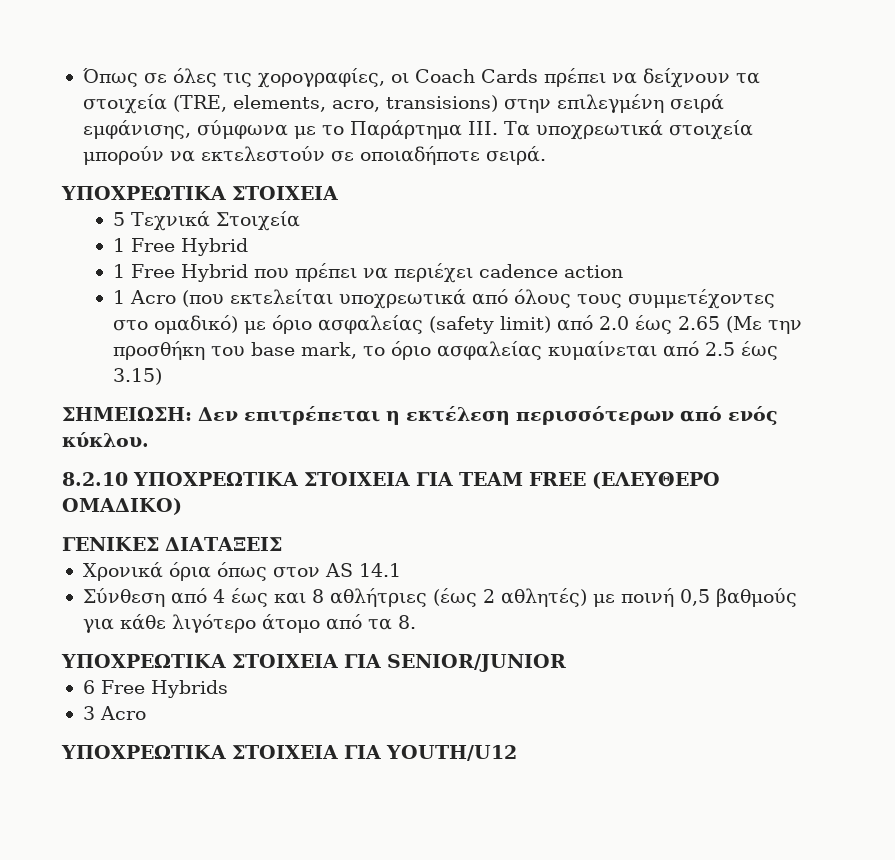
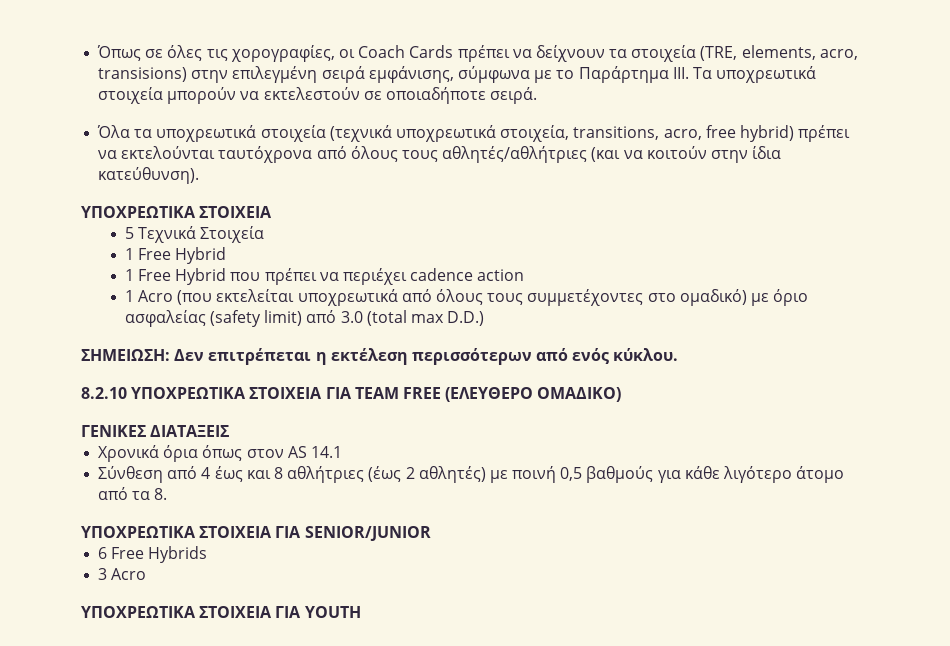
(546, 155) none -> [97,125,851,142] [98,146,782,163] [98,167,200,184] // Όλα τα υποχρεωτικά στοιχεία (τεχνικά υποχρεωτικά στοιχεία, transitions, acro, free hybrid) πρέπει να εκτελούνται ταυτόχρονα από όλους τους αθλητές/αθλήτριες (και να κοιτούν στην ίδια κατεύθυνση).
[599,315,803,334] [113,341,779,360] [113,368,163,385] 2.0 έως 2.65 (Με την προσθήκη του base mark, το όριο ασφαλείας κυμαίνεται από 2.5 έως 3.15) -> [340,310,485,326] 3.0 (total max D.D.)
[386,745,517,761] YOUTH/U12 -> [304,606,361,618] YOUTH

